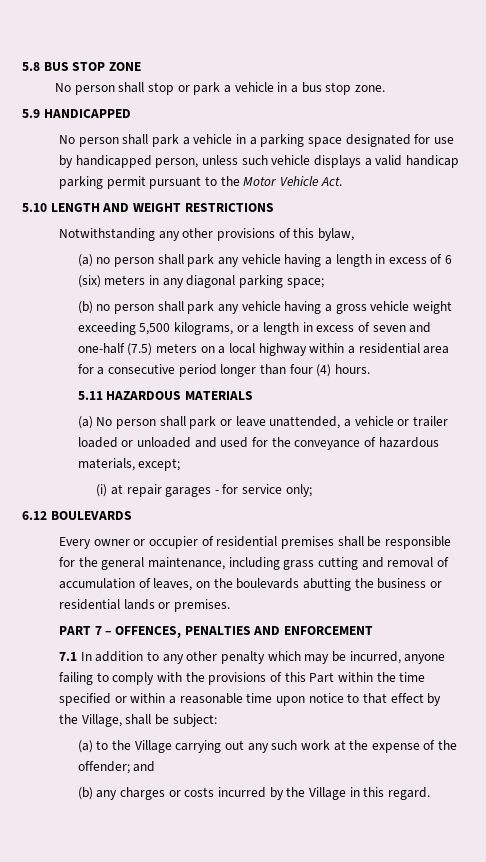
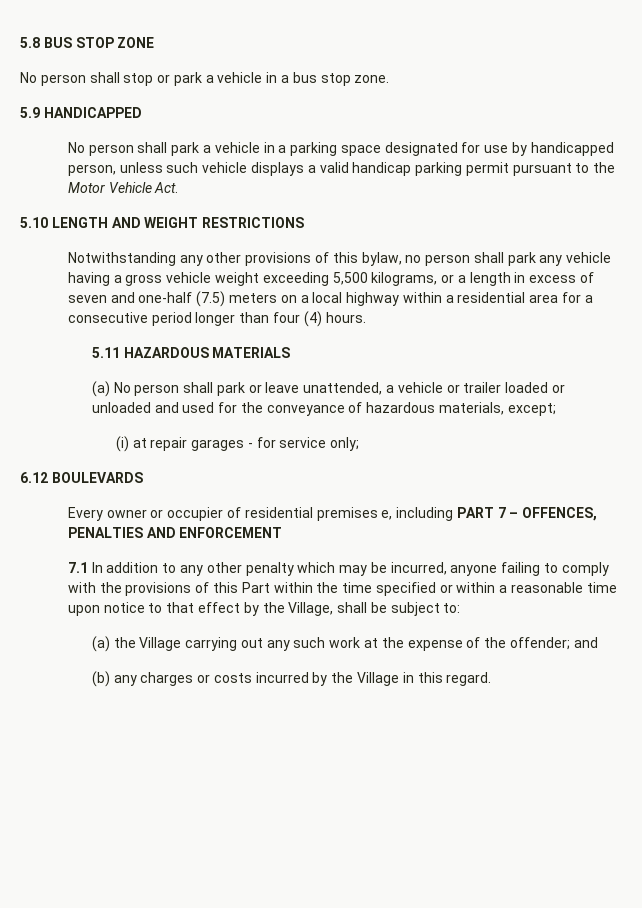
[77,254,453,267] [77,275,324,288] [77,301,93,314] // (a) no person shall park any vehicle having a length in excess of 6 (six) meters in any diagonal parking space; // (b) -> (402, 259) none
[337,536,451,549] [59,557,449,570] [59,578,442,591] [59,599,231,612] shall be responsible for the general maintenance, including grass cutting and removal of accumulation of leaves, on the boulevards abutting the business or residential lands or premises. // -> [381,507,454,521] e, including
[172,714,217,727] [77,740,109,753] subject: // (a) to -> [390,602,461,616] [91,636,110,652] subject to: // (a)

